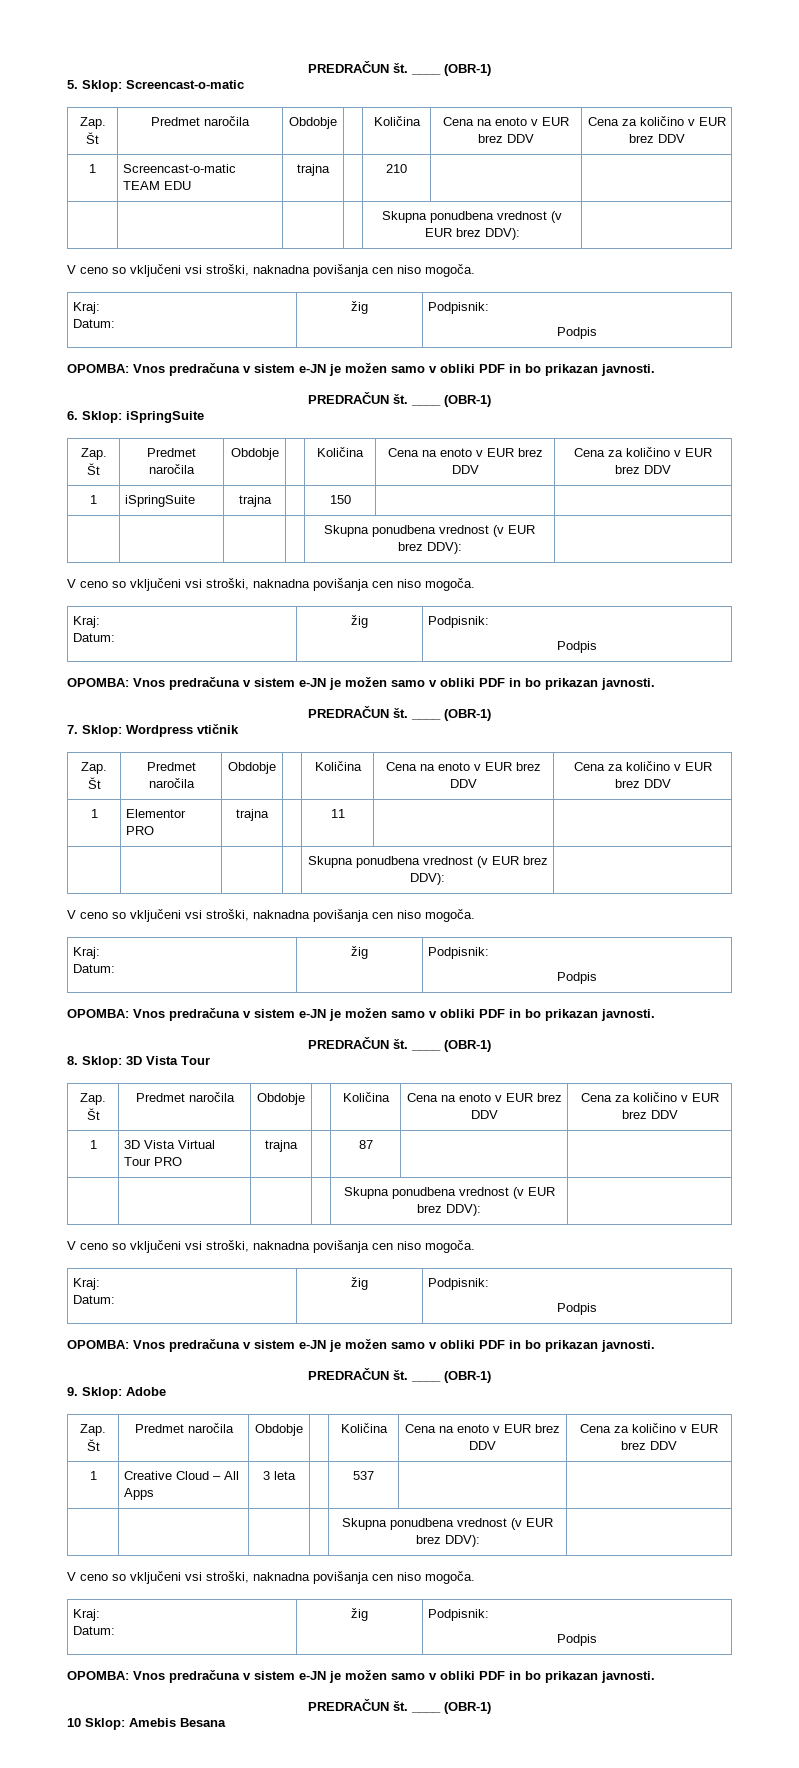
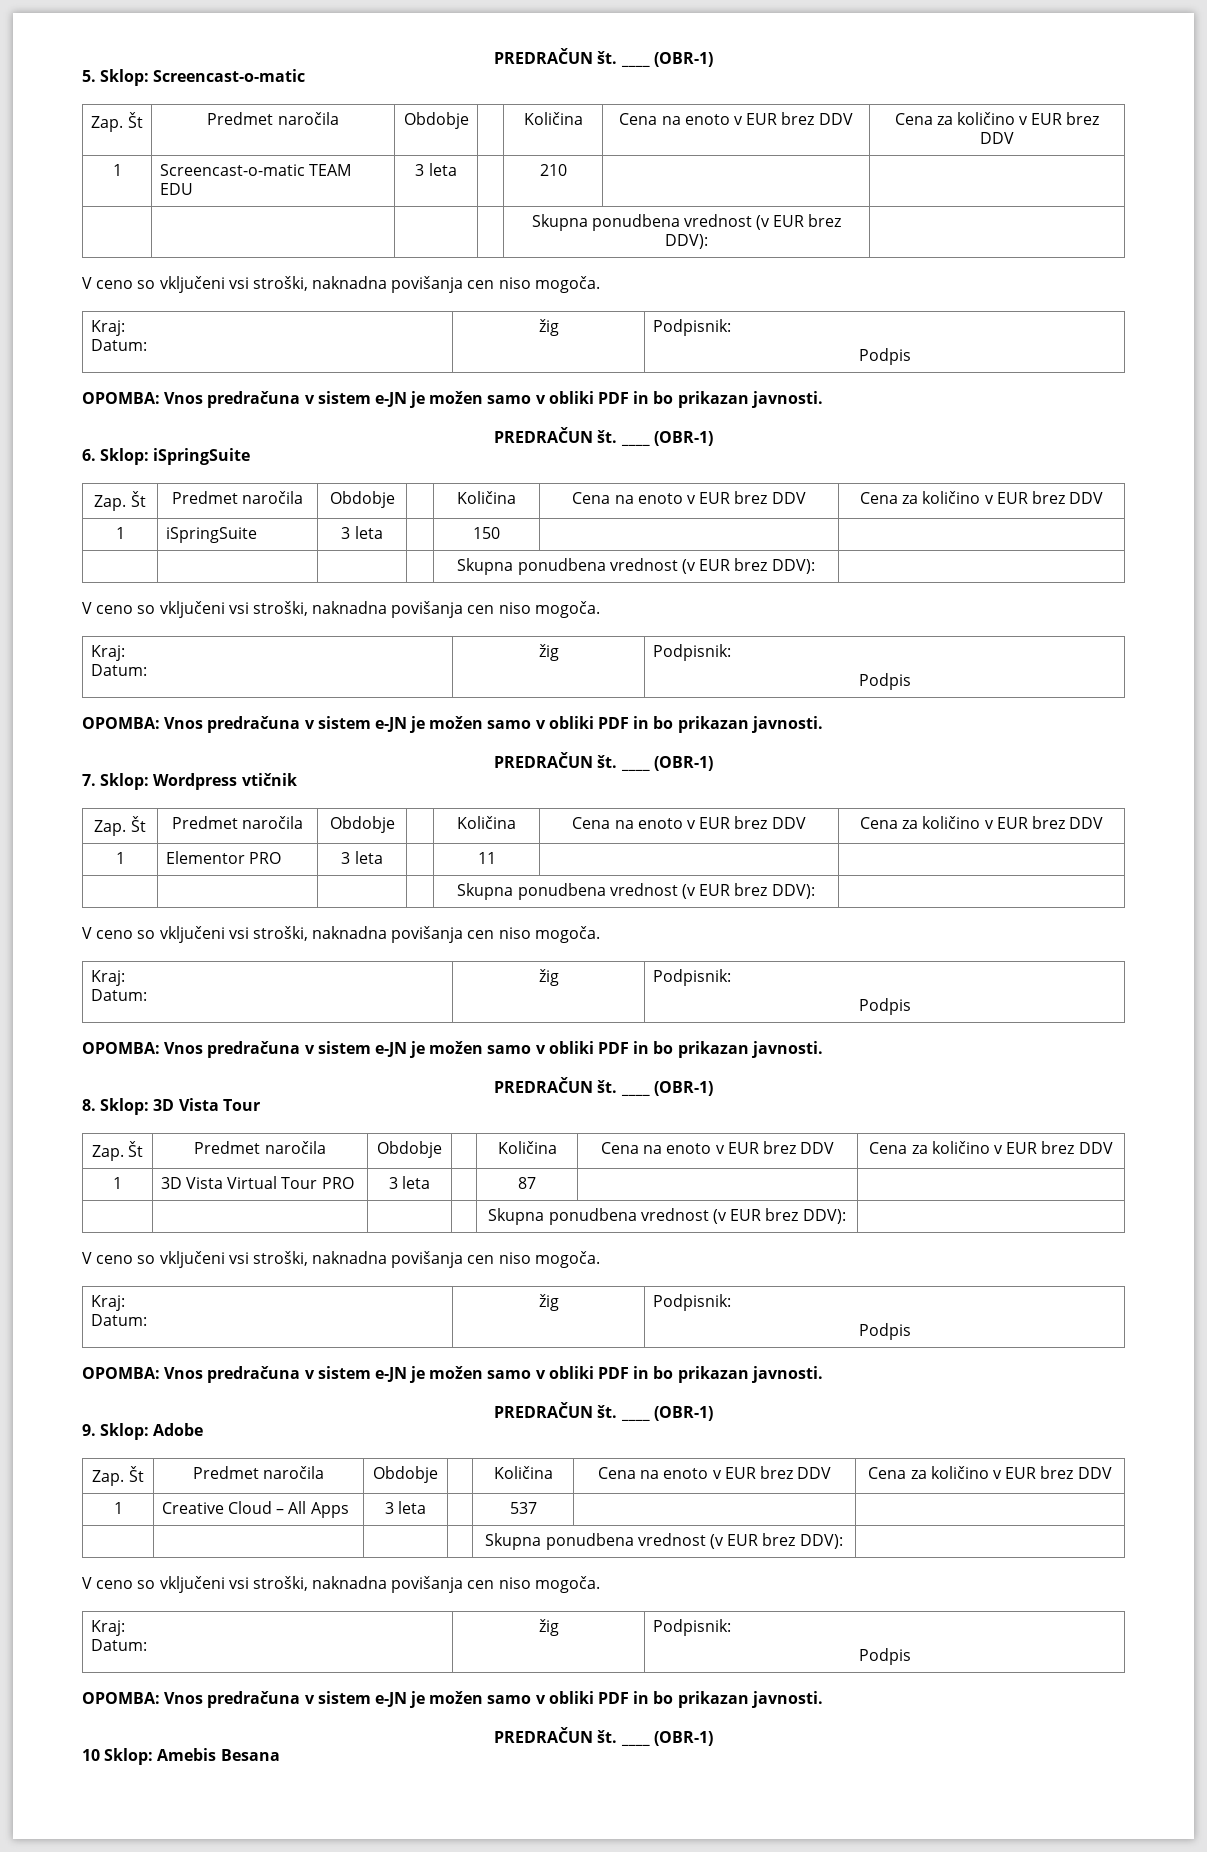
[297,164,330,176] trajna -> [415,163,457,176] 3 leta
[238,495,272,507] trajna -> [341,526,383,539] 3 leta
[236,809,269,821] trajna -> [341,851,383,864] 3 leta
[265,1140,298,1152] trajna -> [388,1176,431,1189] 3 leta

